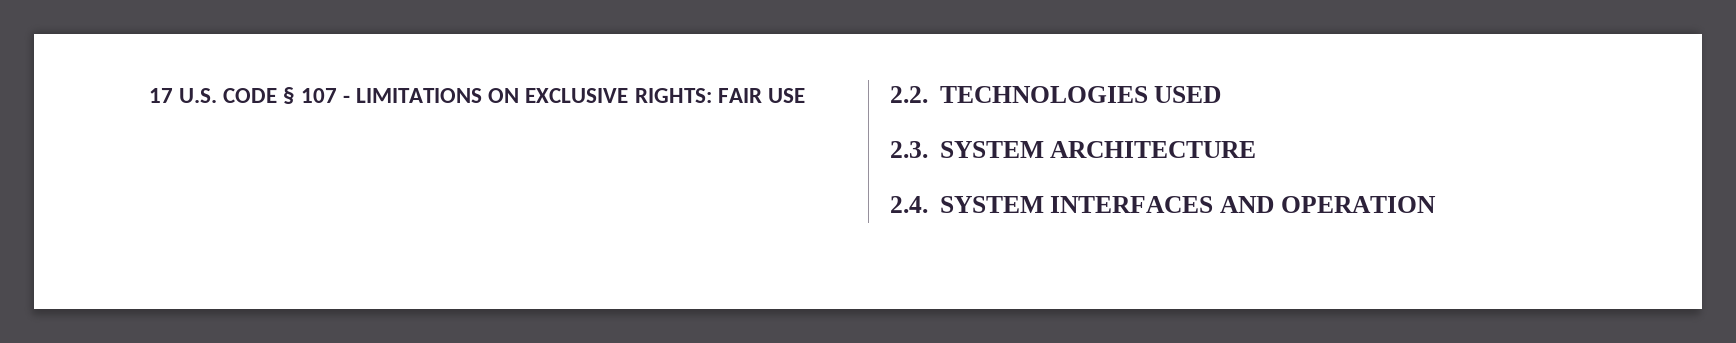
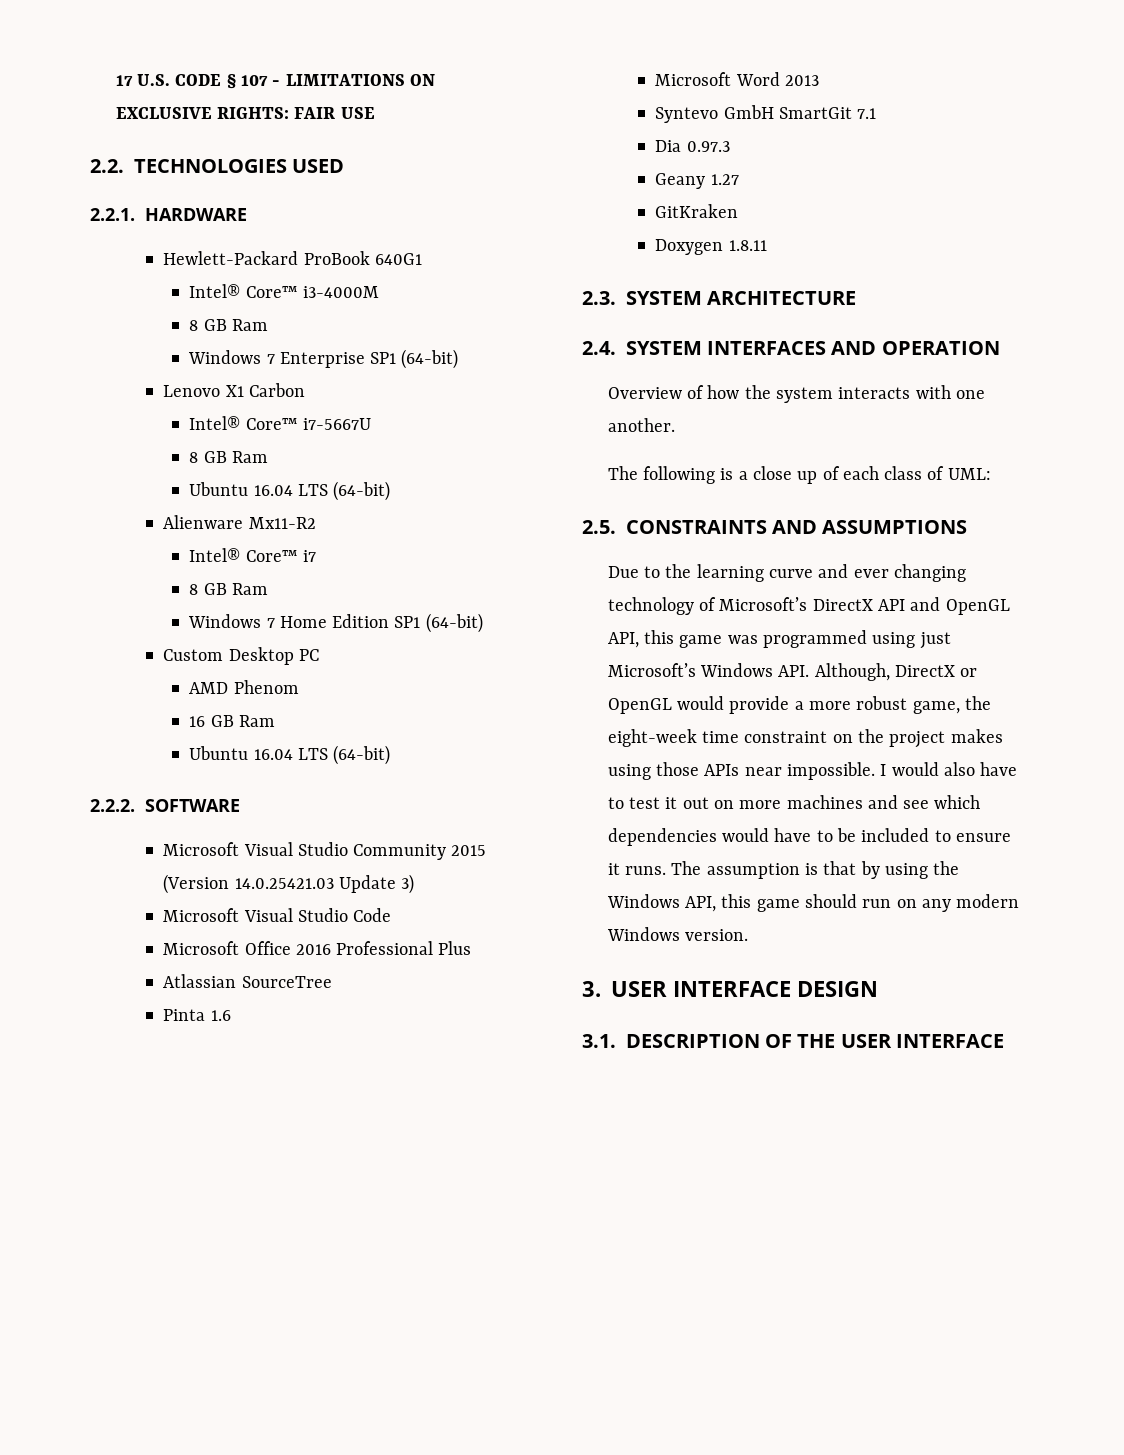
(1222, 94) none -> [90,208,247,221] [163,251,422,265] [189,284,379,298] [189,319,268,331] [188,349,459,369] [163,383,305,397] [189,416,371,430] [189,451,268,463] [189,481,391,501] [163,515,316,529] [189,548,316,562] [189,583,268,595] [188,613,483,633] [163,647,319,665] [189,680,299,694] [189,715,275,727] [189,745,391,765] [90,799,240,812] [163,842,487,860] [163,874,415,894] [163,908,392,922] [163,941,472,955] [163,974,332,988] [163,1009,231,1021] [655,72,819,86] [655,105,877,123] [655,140,730,152] [655,173,739,189] [655,204,739,218] [655,239,767,255] // 2.2.1. HARDWARE // Hewlett-Packard ProBook 640G1 // Intel® Core™ i3-4000M // 8 GB Ram // Windows 7 Enterprise SP1 (64-bit) // Lenovo X1 Carbon // Intel® Core™ i7-5667U // 8 GB Ram // Ubuntu 16.04 LTS (64-bit) // Alienware Mx11-R2 // Intel® Core™ i7 // 8 GB Ram // Windows 7 Home Edition SP1 (64-bit) // Custom Desktop PC // AMD Phenom // 16 GB Ram // Ubuntu 16.04 LTS (64-bit) // 2.2.2. SOFTWARE // Microsoft Visual Studio Community 2015 (Version 14.0.25421.03 Update 3) // Microsoft Visual Studio Code // Microsoft Office 2016 Professional Plus // Atlassian SourceTree // Pinta 1.6 // Microsoft Word 2013 // Syntevo GmbH SmartGit 7.1 // Dia 0.97.3 // Geany 1.27 // GitKraken // Doxygen 1.8.11
(1437, 204) none -> [607,385,985,403] [607,418,675,432] [607,466,991,484] [582,520,968,534] [607,564,966,582] [607,597,1010,615] [607,630,951,649] [607,663,978,681] [607,696,991,714] [607,729,1003,748] [607,762,1018,780] [607,795,981,809] [607,828,1011,846] [607,861,960,879] [606,894,1020,912] [606,927,749,941] [582,981,878,997] [582,1034,1004,1048] // Overview of how the system interacts with one another. // The following is a close up of each class of UML: // 2.5. CONSTRAINTS AND ASSUMPTIONS // Due to the learning curve and ever changing technology of Microsoft’s DirectX API and OpenGL API, this game was programmed using just Microsoft’s Windows API. Although, DirectX or OpenGL would provide a more robust game, the eight-week time constraint on the project makes using those APIs near impossible. I would also have to test it out on more machines and see which dependencies would have to be included to ensure it runs. The assumption is that by using the Windows API, this game should run on any modern Windows version. // 3. USER INTERFACE DESIGN // 3.1. DESCRIPTION OF THE USER INTERFACE

